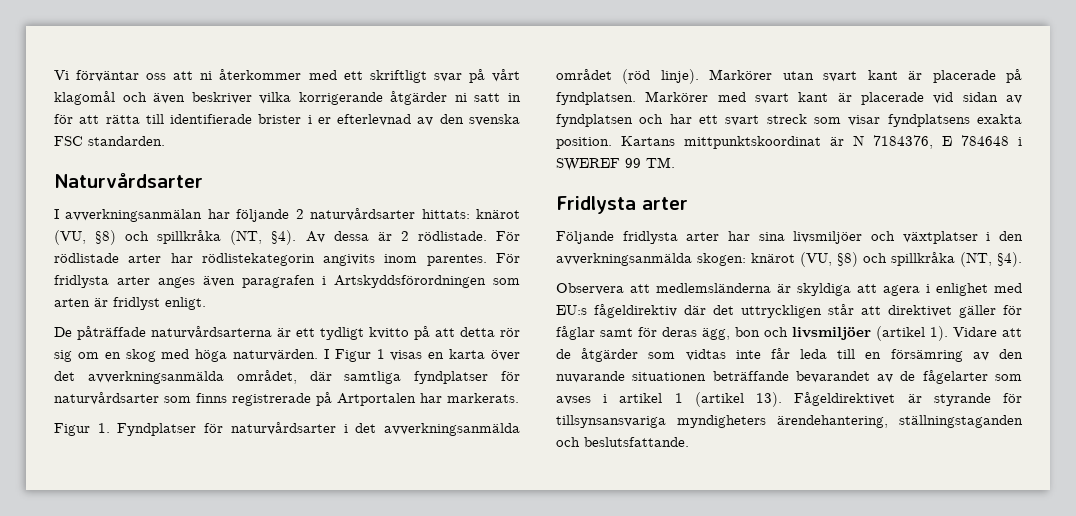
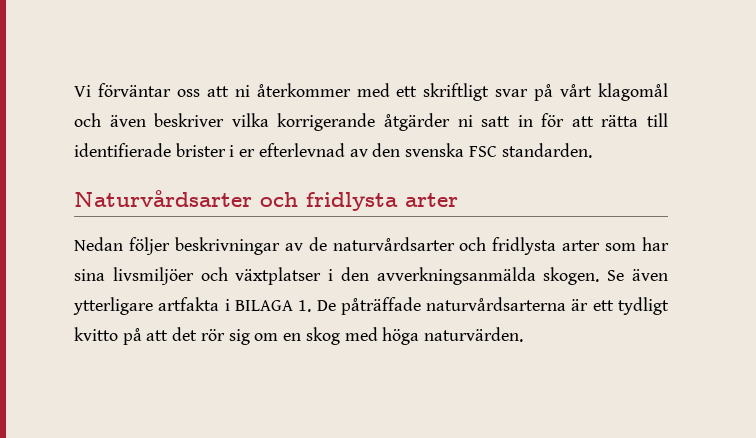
[54,208,520,222] [54,230,520,245] [54,253,520,266] [54,275,520,288] [54,297,206,310] // I avverkningsanmälan har följande 2 naturvårdsarter hittats: knärot (VU, §8) och spillkråka (NT, §4). Av dessa är 2 rödlistade. För rödlistade arter har rödlistekategorin angivits inom parentes. För fridlysta arter anges även paragrafen i Artskyddsförordningen som arten är fridlyst enligt. // -> [260,192,458,211] [74,237,669,255] [74,267,668,285] [73,297,312,315] och fridlysta arter // Nedan följer beskrivningar av de naturvårdsarter och fridlysta arter som har sina livsmiljöer och växtplatser i den avverkningsanmälda skogen. Se även ytterligare artfakta i BILAGA 1.
[460,327,495,337] detta -> [172,327,198,341] det
[323,349,521,362] [54,370,520,384] [54,392,519,406] [54,422,520,436] [556,69,1023,84] [556,91,1022,105] [556,114,1022,127] [556,135,1022,149] [556,157,675,171] [556,196,688,214] [556,231,1023,244] [556,252,1022,267] [556,283,1022,296] [556,304,1022,318] [556,326,1022,341] [556,348,1023,362] [556,370,1022,384] [556,392,1022,407] [556,415,1023,428] [556,437,689,447] I Figur 1 visas en karta över det avverkningsanmälda området, där samtliga fyndplatser för naturvårdsarter som finns registrerade på Artportalen har markerats. // Figur 1. Fyndplatser för naturvårdsarter i det avverkningsanmälda området (röd linje). Markörer utan svart kant är placerade på fyndplatsen. Markörer med svart kant är placerade vid sidan av fyndplatsen och har ett svart streck som visar fyndplatsens exakta position. Kartans mittpunktskoordinat är N 7184376, E 784648 i SWEREF 99 TM. // Fridlysta arter // Följande fridlysta arter har sina livsmiljöer och växtplatser i den avverkningsanmälda skogen: knärot (VU, §8) och spillkråka (NT, §4). // Observera att medlemsländerna är skyldiga att agera i enlighet med EU:s fågeldirektiv där det uttryckligen står att direktivet gäller för fåglar samt för deras ägg, bon och livsmiljöer (artikel 1). Vidare att de åtgärder som vidtas inte får leda till en försämring av den nuvarande situationen beträffande bevarandet av de fågelarter som avses i artikel 1 (artikel 13). Fågeldirektivet är styrande för tillsynsansvariga myndigheters ärendehantering, ställningstaganden och beslutsfattande. -> (523, 334) none

